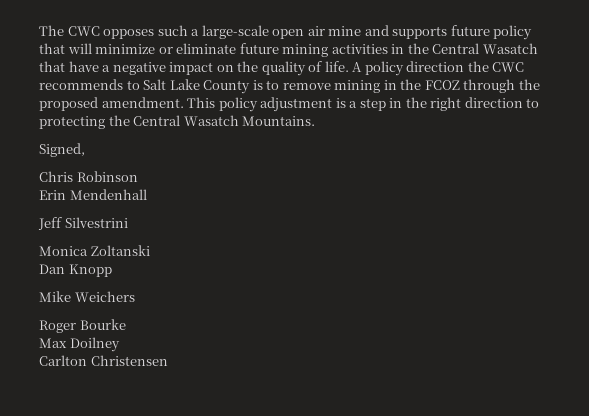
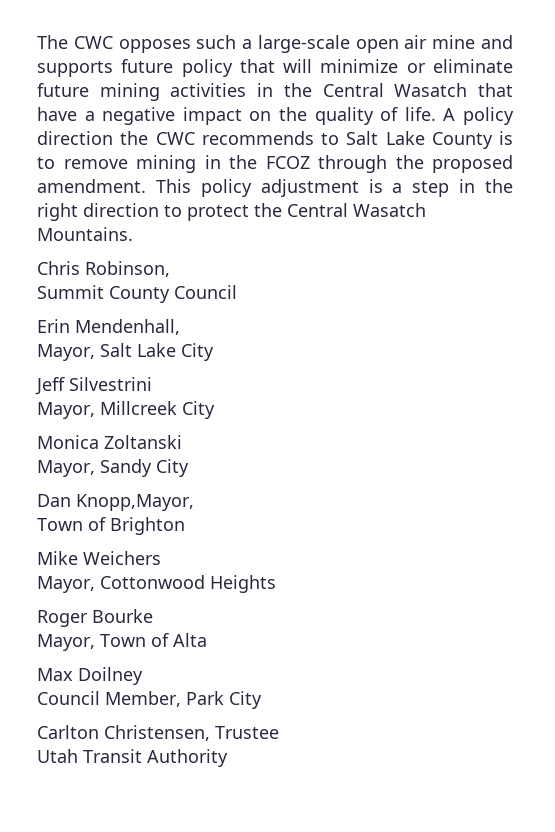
[39,116,105,129] protecting -> [187,205,249,221] protect
[39,143,85,157] [39,171,138,182] [39,189,147,200] Signed, // Chris Robinson // Erin Mendenhall -> [37,261,170,277] [37,285,237,303] [37,319,180,335] [37,343,214,361] Chris Robinson, // Summit County Council // Erin Mendenhall, // Mayor, Salt Lake City
(128, 222) none -> [37,401,215,419] // Mayor, Millcreek City
[39,264,112,277] Dan Knopp -> [37,459,189,477] [37,494,194,511] [37,517,185,535] Mayor, Sandy City // Dan Knopp,Mayor, // Town of Brighton
(135, 296) none -> [37,575,276,593] // Mayor, Cottonwood Heights
[39,337,120,352] [39,355,168,366] Max Doilney // Carlton Christensen -> [37,633,207,651] [37,667,143,685] [37,691,262,709] [37,725,279,741] [37,749,228,767] Mayor, Town of Alta // Max Doilney // Council Member, Park City // Carlton Christensen, Trustee // Utah Transit Authority

